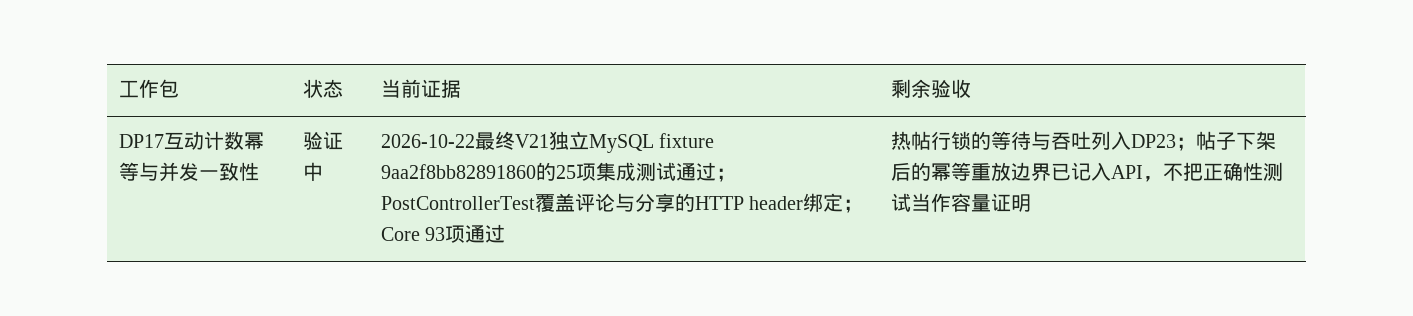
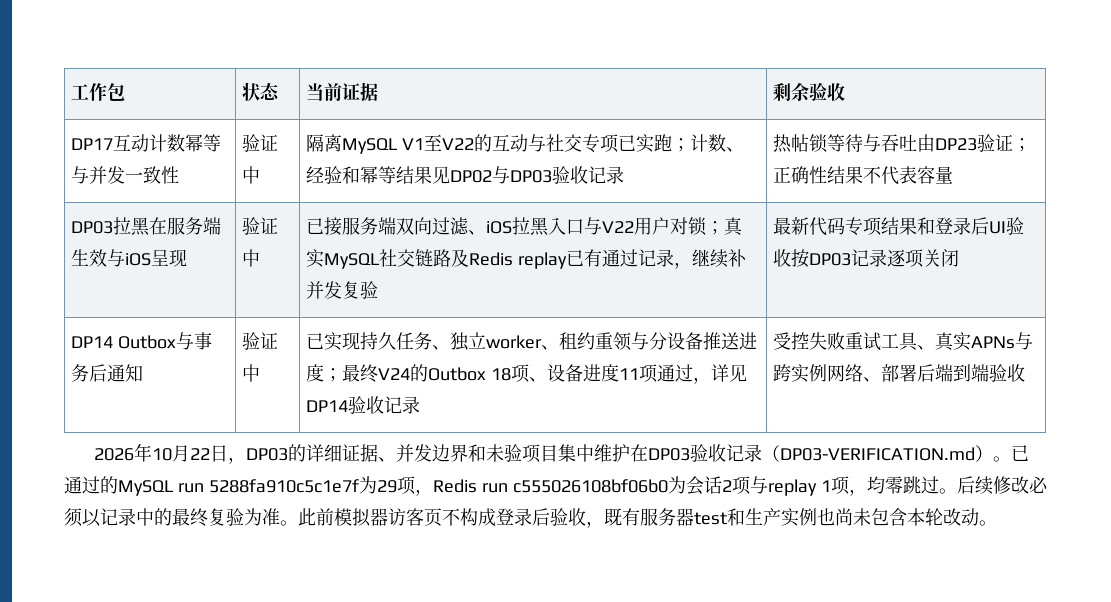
[381,131,715,153] [381,162,737,182] [381,193,864,213] [381,224,506,243] 2026-10-22最终V21独立MySQL fixture 9aa2f8bb82891860的25项集成测试通过；PostControllerTest覆盖评论与分享的HTTP header绑定；Core 93项通过 -> [306,134,745,154] [306,166,625,184] 隔离MySQL V1至V22的互动与社交专项已实跑；计数、经验和幂等结果见DP02与DP03验收记录
[931,131,992,150] 行锁的 -> [809,134,829,153] 锁
[1091,131,1277,151] [891,162,1284,182] [891,193,1032,212] 列入DP23；帖子下架后的幂等重放边界已记入API，不把正确性测试当作容量证明 -> [917,134,1032,152] [773,166,954,185] [71,217,222,236] [71,249,188,267] [242,217,279,235] [242,249,261,267] [306,217,744,236] [306,249,747,269] [306,281,379,299] [773,217,1025,236] [773,249,960,268] [71,332,213,350] [71,364,144,382] [242,332,279,350] [242,364,261,382] [306,332,758,351] [306,364,748,384] [306,396,421,414] [773,332,1034,351] [773,364,1026,383] [94,443,1030,464] [64,476,1048,496] [64,508,997,528] 由DP23验证；正确性结果不代表容量 // DP03拉黑在服务端生效与iOS呈现 | 验证中 | 已接服务端双向过滤、iOS拉黑入口与V22用户对锁；真实MySQL社交链路及Redis replay已有通过记录，继续补并发复验 | 最新代码专项结果和登录后UI验收按DP03记录逐项关闭 // DP14 Outbox与事务后通知 | 验证中 | 已实现持久任务、独立worker、租约重领与分设备推送进度；最终V24的Outbox 18项、设备进度11项通过，详见DP14验收记录 | 受控失败重试工具、真实APNs与跨实例网络、部署后端到端验收 // 2026年10月22日，DP03的详细证据、并发边界和未验项目集中维护在DP03验收记录（DP03-VERIFICATION.md）。已通过的MySQL run 5288fa910c5c1e7f为29项，Redis run c555026108bf06b0为会话2项与replay 1项，均零跳过。后续修改必须以记录中的最终复验为准。此前模拟器访客页不构成登录后验收，既有服务器test和生产实例也尚未包含本轮改动。

